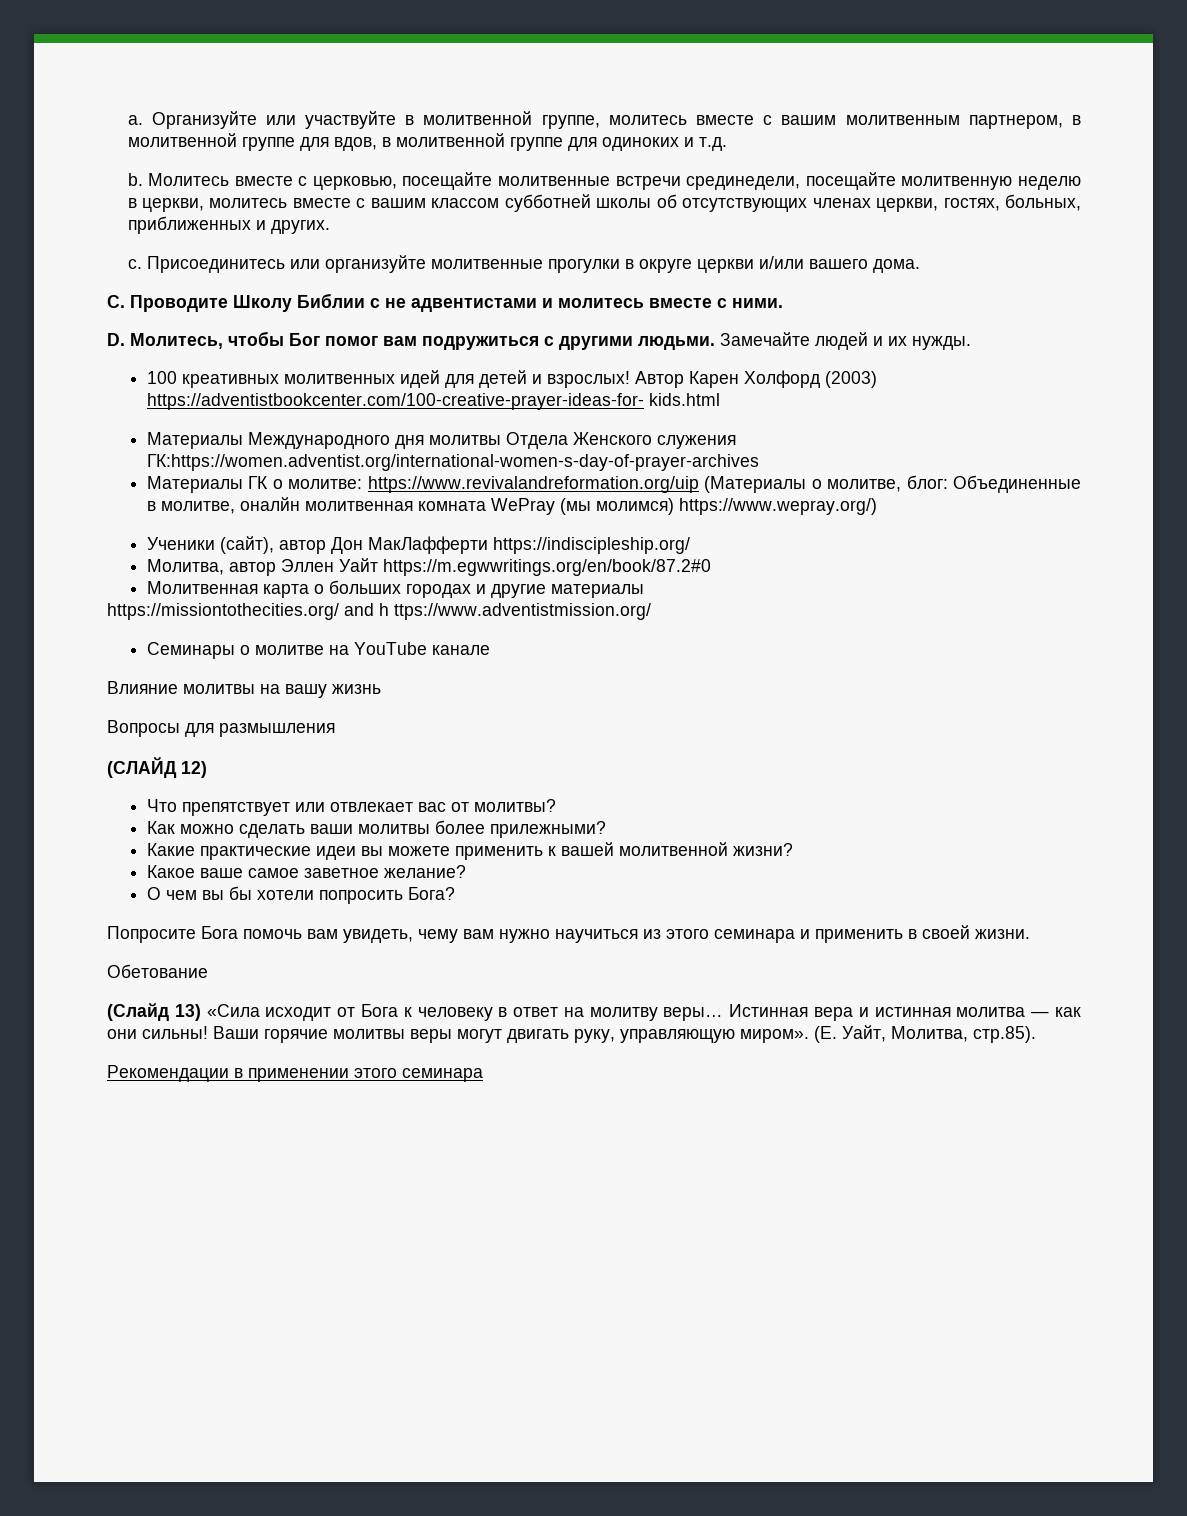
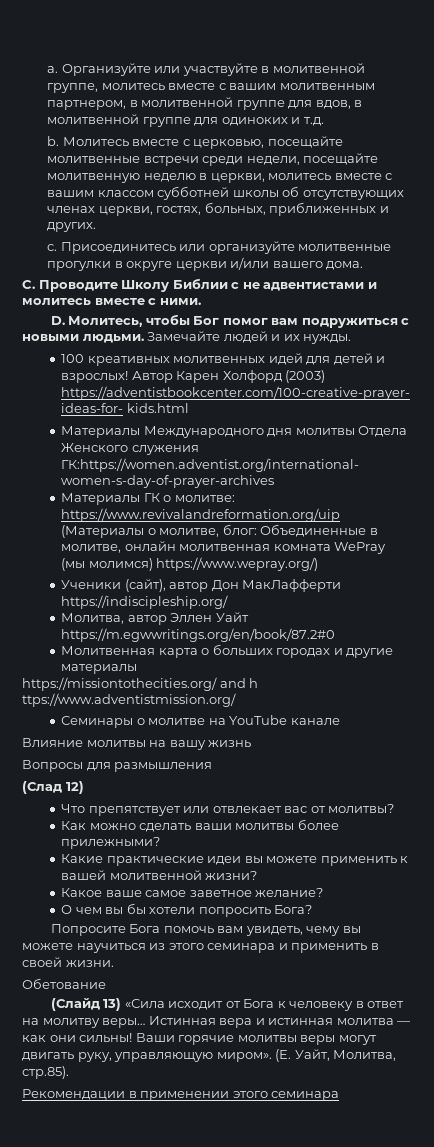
[686,176,801,190] срединедели, -> [202,156,300,166] среди недели,
[559,336,633,350] другими -> [22,334,79,341] новыми
[239,497,300,511] оналйн -> [124,541,176,551] онлайн
[107,757,177,778] (СЛАЙД -> [22,781,62,794] (Слад
[463,929,550,943] вам нужно -> [342,926,361,934] [22,943,73,950] вы можете

